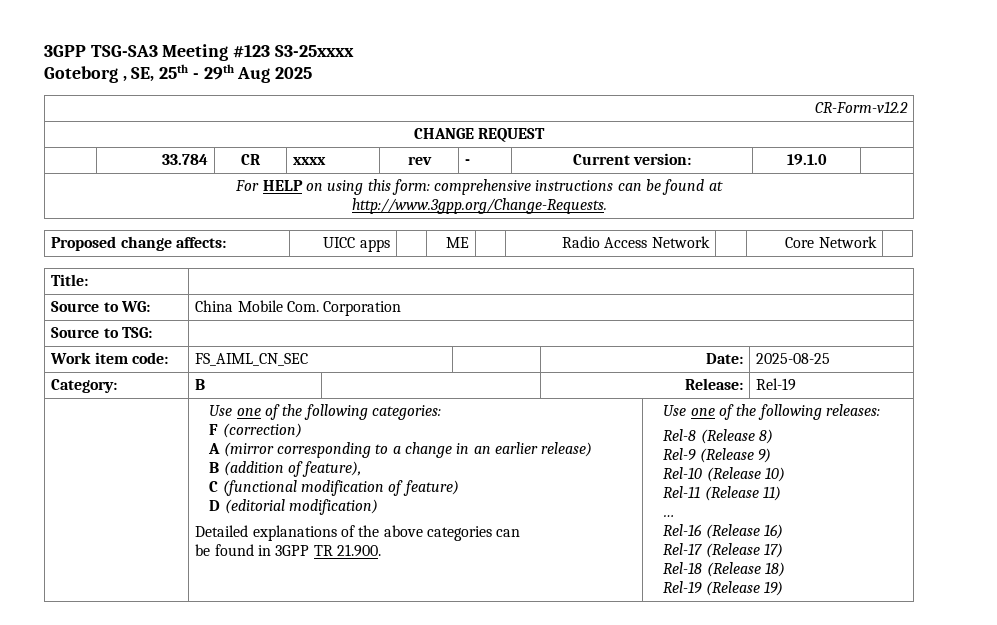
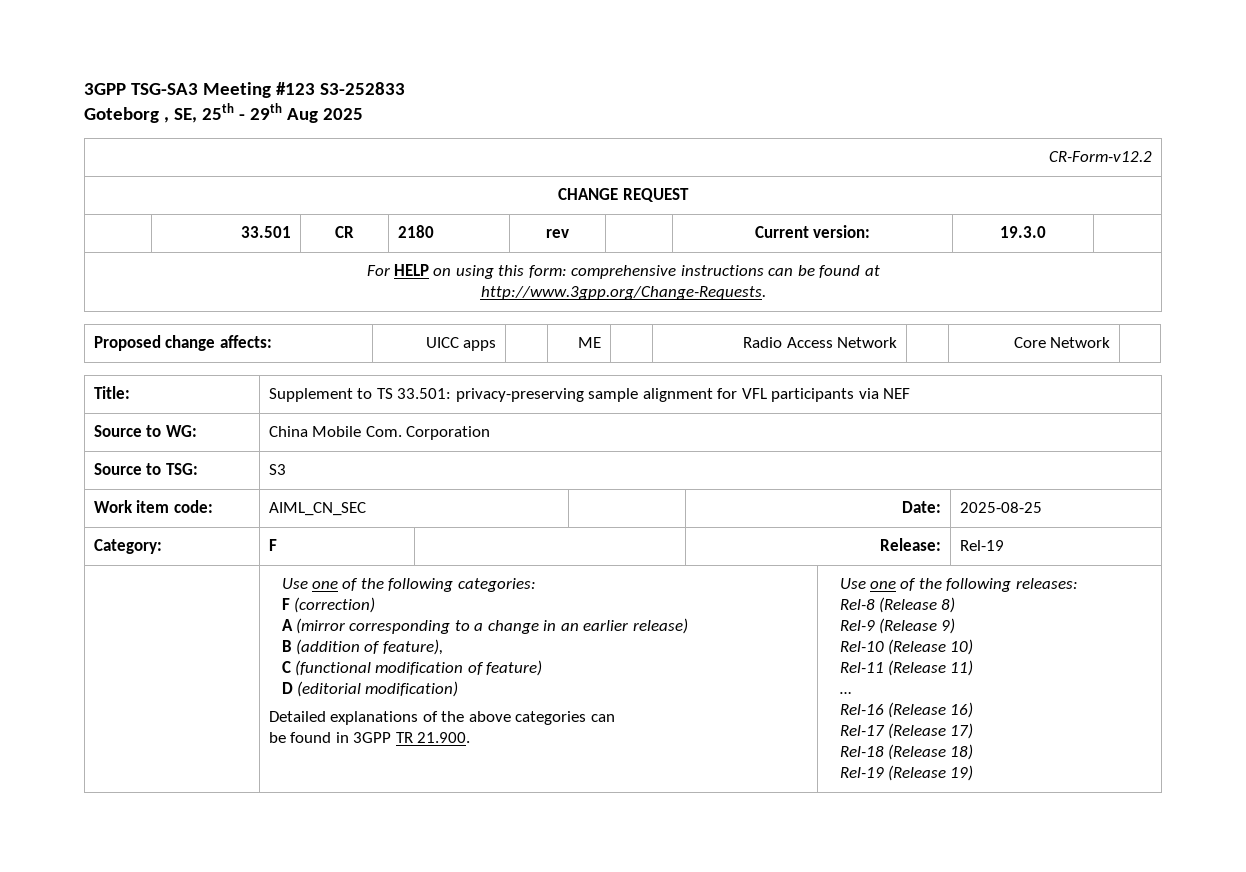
[274,45,354,57] S3-25xxxx -> [319,82,405,95] S3-252833
[161,154,208,165] 33.784 -> [240,226,291,238] 33.501
[293,157,327,165] xxxx -> [398,225,435,238] 2180
[465,159,471,165] - -> (569, 233) none
[786,154,827,165] 19.1.0 -> [1000,226,1046,238] 19.3.0
(89, 280) none -> [269,388,911,402] Supplement to TS 33.501: privacy-preserving sample alignment for VFL participants via NEF
(153, 332) none -> [269,464,287,475] S3
[195,353,309,366] FS_AIML_CN_SEC -> [269,502,367,516] AIML_CN_SEC
[195,379,206,390] B -> [269,539,278,551] F

